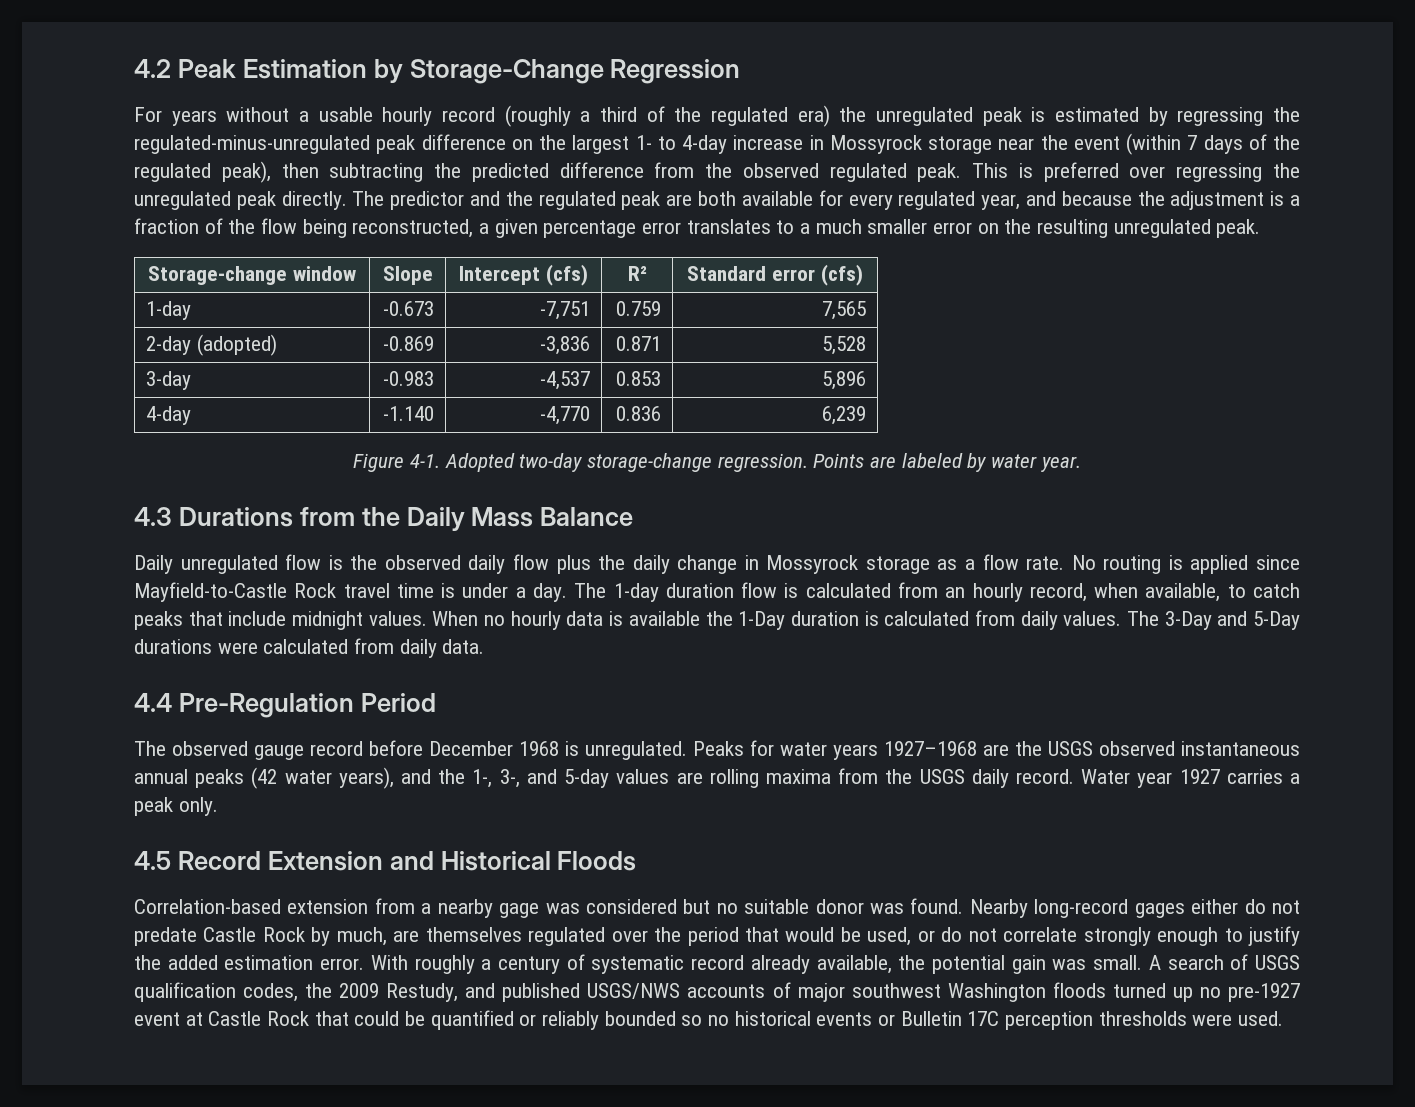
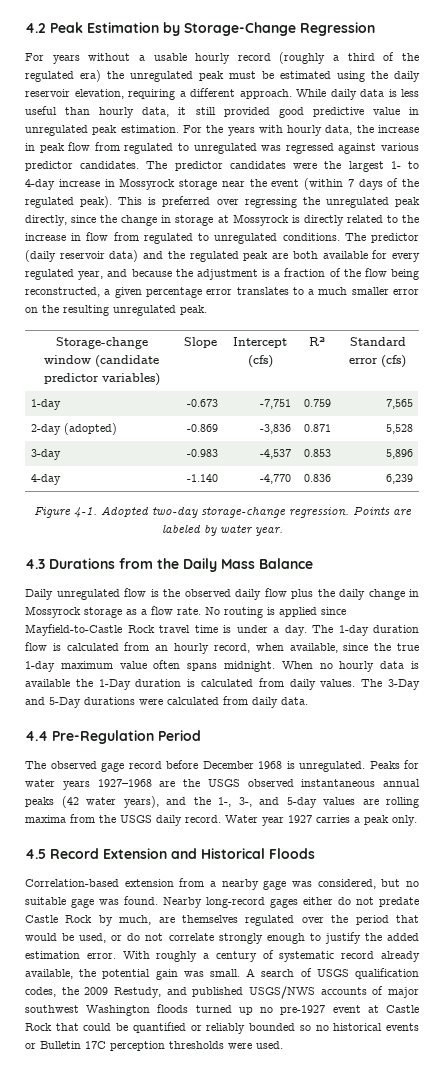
[1031,107,1300,126] [134,134,533,154] is estimated by regressing the regulated-minus-unregulated peak difference on -> [229,71,420,82] [25,88,419,100] [25,106,419,118] [25,125,420,136] [25,142,419,154] [25,161,318,171] must be estimated using the daily reservoir elevation, requiring a different approach. While daily data is less useful than hourly data, it still provided good predictive value in unregulated peak estimation. For the years with hourly data, the increase in peak flow from regulated to unregulated was regressed against various predictor candidates. The predictor candidates were
[221,161,962,183] peak), then subtracting the predicted difference from the observed regulated peak. -> [80,196,113,208] peak).
[281,191,465,210] directly. The predictor -> [25,214,419,226] [25,232,420,244] [25,250,139,262] directly, since the change in storage at Mossyrock is directly related to the increase in flow from regulated to unregulated conditions. The predictor (daily reservoir data)
(356, 273) none -> [95,355,159,367] [43,373,160,386] (candidate predictor variables)
[1227,583,1301,598] [134,611,427,630] to catch peaks that include midnight values. -> [343,643,419,651] [25,660,275,672] since the true 1-day maximum value often spans midnight.
[254,745,304,760] gauge -> [101,762,124,772] gage
[585,899,677,914] considered -> [317,879,376,889] considered,
[815,899,864,914] donor -> [71,898,94,908] gage

